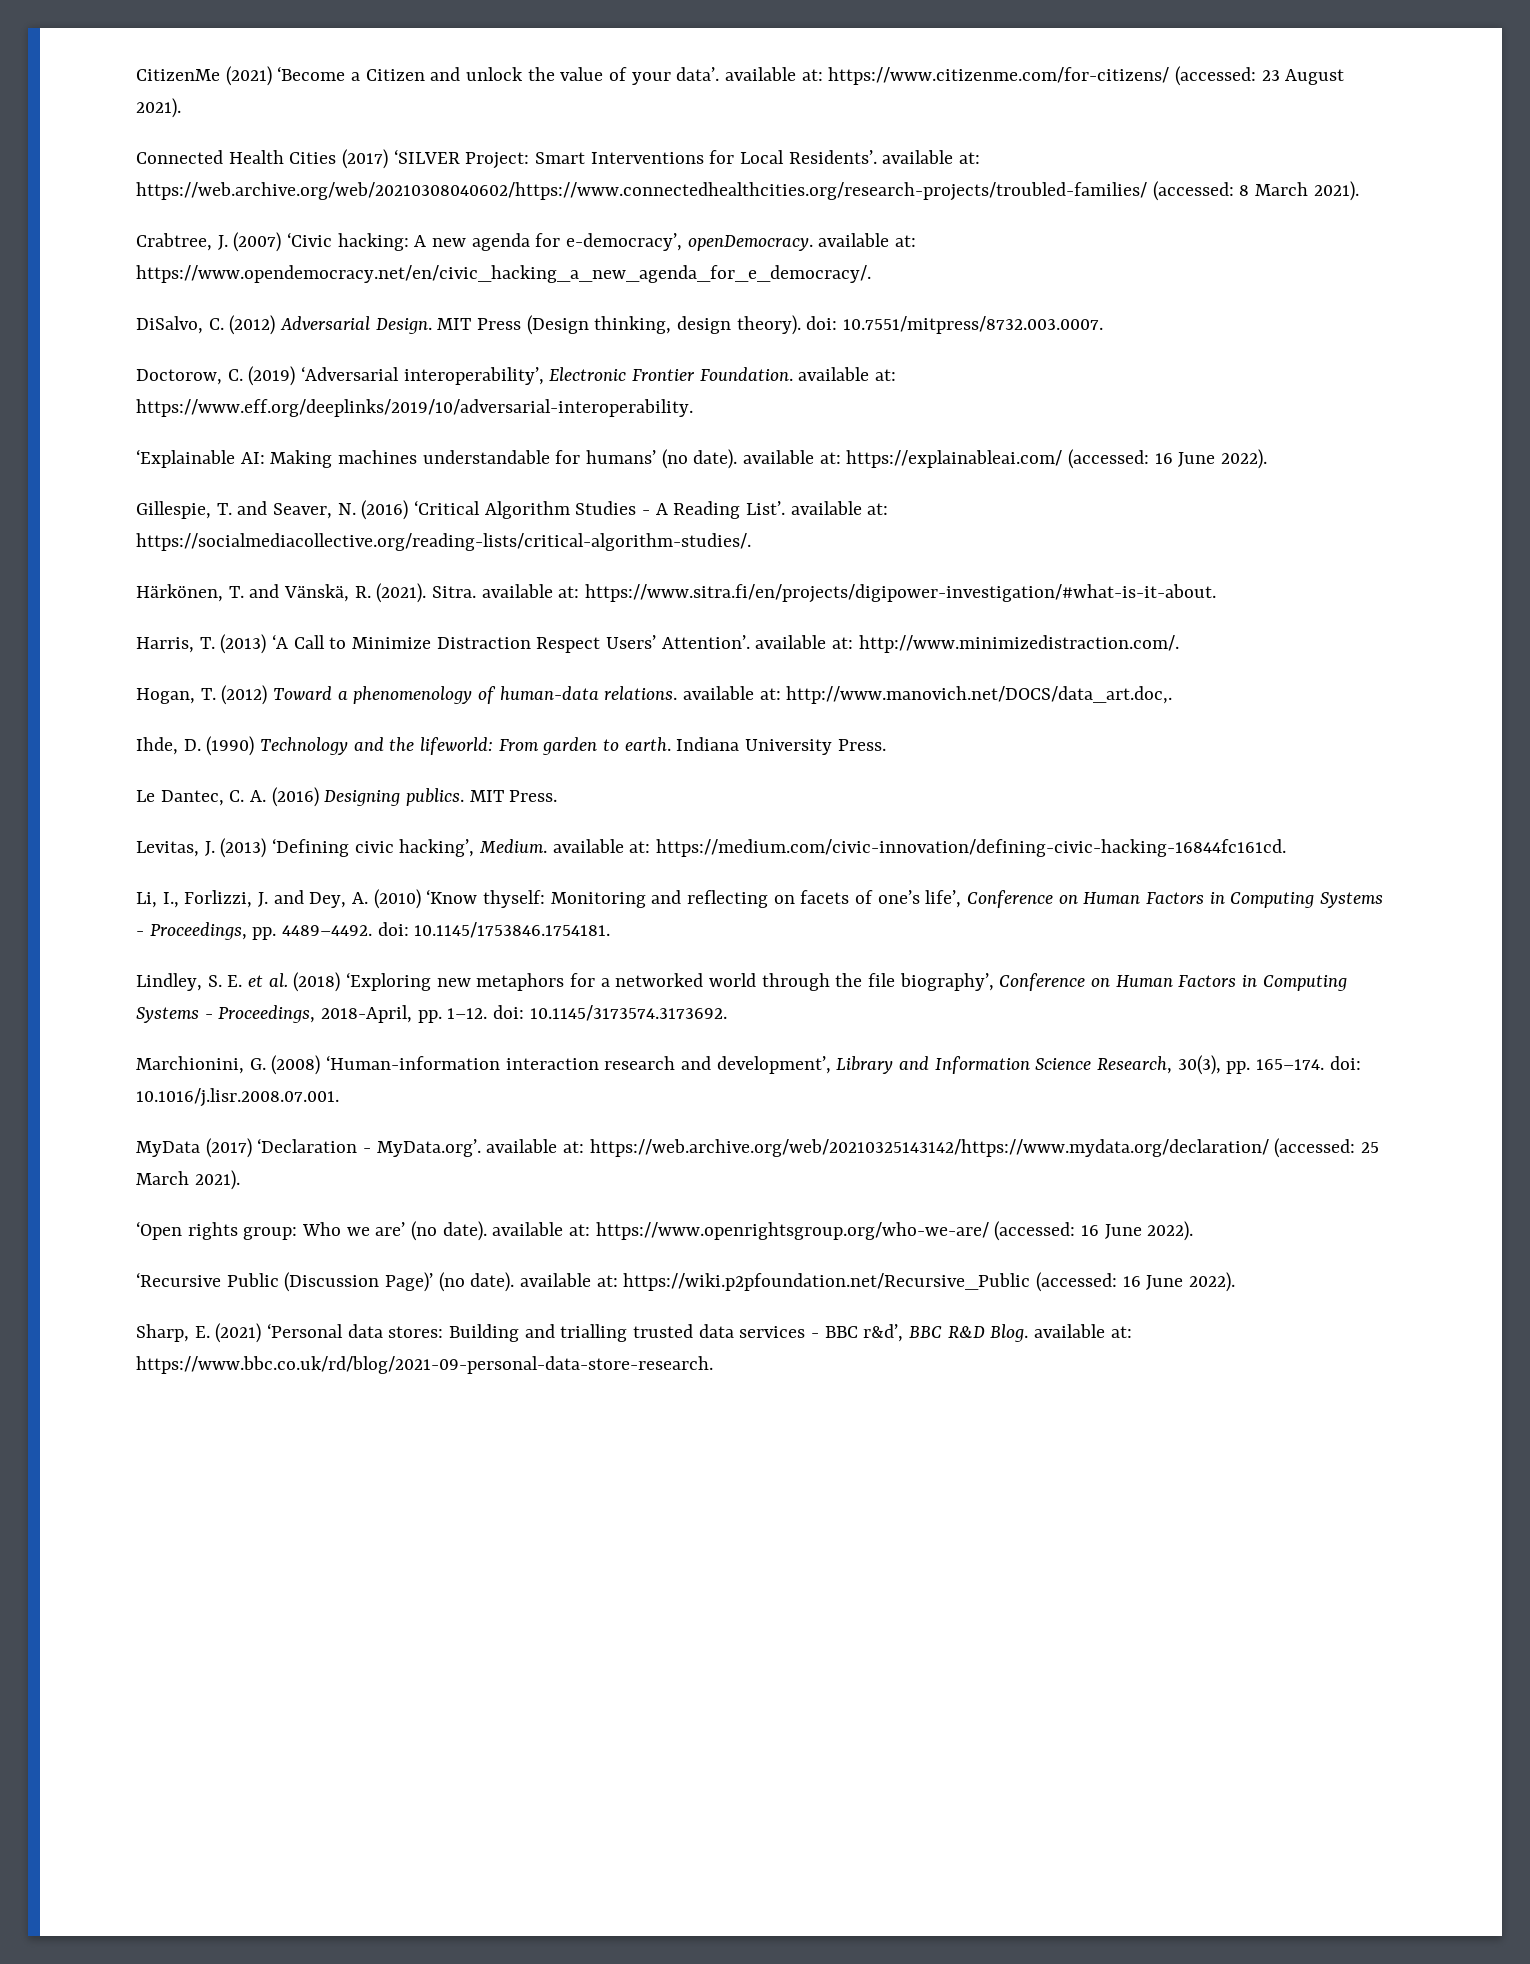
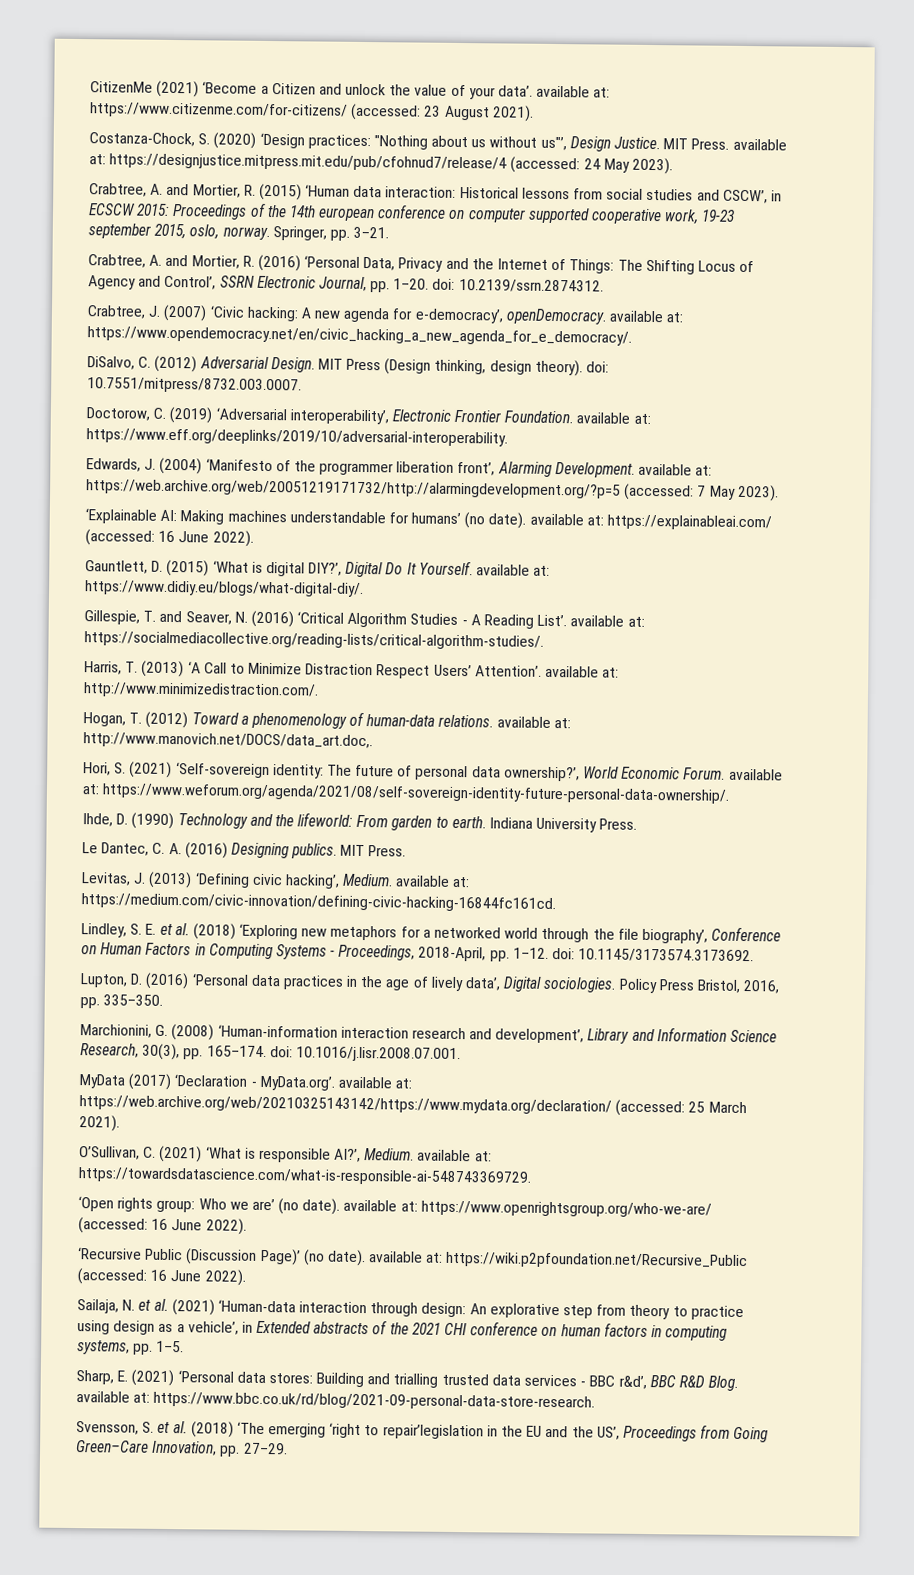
[136,149,981,169] [136,181,1359,201] Connected Health Cities (2017) ‘SILVER Project: Smart Interventions for Local Residents’. available at: https://web.archive.org/web/20210308040602/https://www.connectedhealthcities.org/research-projects/troubled-families/ (accessed: 8 March 2021). -> [89,132,787,152] [89,153,673,175] [89,183,782,204] [88,202,736,225] [88,223,390,241] [88,254,755,275] [88,275,604,293] Costanza-Chock, S. (2020) ‘Design practices: "Nothing about us without us"’, Design Justice. MIT Press. available at: https://designjustice.mitpress.mit.edu/pub/cfohnud7/release/4 (accessed: 24 May 2023). // Crabtree, A. and Mortier, R. (2015) ‘Human data interaction: Historical lessons from social studies and CSCW’, in ECSCW 2015: Proceedings of the 14th european conference on computer supported cooperative work, 19-23 september 2015, oslo, norway. Springer, pp. 3–21. // Crabtree, A. and Mortier, R. (2016) ‘Personal Data, Privacy and the Internet of Things: The Shifting Locus of Agency and Control’, SSRN Electronic Journal, pp. 1–20. doi: 10.2139/ssrn.2874312.
(693, 408) none -> [86,457,713,478] [86,479,779,502] // Edwards, J. (2004) ‘Manifesto of the programmer liberation front’, Alarming Development. available at: https://web.archive.org/web/20051219171732/http://alarmingdevelopment.org/?p=5 (accessed: 7 May 2023).
(1268, 459) none -> [85,559,551,578] [85,580,364,598] // Gauntlett, D. (2015) ‘What is digital DIY?’, Digital Do It Yourself. available at: https://www.didiy.eu/blogs/what-digital-diy/.
[136,583,1217,603] // Härkönen, T. and Vänskä, R. (2021). Sitra. available at: https://www.sitra.fi/en/projects/digipower-investigation/#what-is-it-about. -> (544, 640) none
(1173, 695) none -> [83,761,783,782] [82,783,730,804] // Hori, S. (2021) ‘Self-sovereign identity: The future of personal data ownership?’, World Economic Forum. available at: https://www.weforum.org/agenda/2021/08/self-sovereign-identity-future-personal-data-ownership/.
[136,889,1384,909] [136,922,611,940] // Li, I., Forlizzi, J. and Dey, A. (2010) ‘Know thyself: Monitoring and reflecting on facets of one’s life’, Conference on Human Factors in Computing Systems - Proceedings, pp. 4489–4492. doi: 10.1145/1753846.1754181. -> (556, 903) none
(727, 1013) none -> [80,972,780,994] [80,994,164,1009] // Lupton, D. (2016) ‘Personal data practices in the age of lively data’, Digital sociologies. Policy Press Bristol, 2016, pp. 335–350.
(240, 1180) none -> [79,1145,492,1163] [78,1167,531,1186] // O’Sullivan, C. (2021) ‘What is responsible AI?’, Medium. available at: https://towardsdatascience.com/what-is-responsible-ai-548743369729.
(1236, 1282) none -> [77,1298,744,1321] [77,1320,729,1341] [77,1340,185,1355] // Sailaja, N. et al. (2021) ‘Human-data interaction through design: An explorative step from theory to practice using design as a vehicle’, in Extended abstracts of the 2021 CHI conference on human factors in computing systems, pp. 1–5.
(713, 1365) none -> [76,1421,770,1443] [76,1440,288,1457] // Svensson, S. et al. (2018) ‘The emerging ‘right to repair’legislation in the EU and the US’, Proceedings from Going Green–Care Innovation, pp. 27–29.

